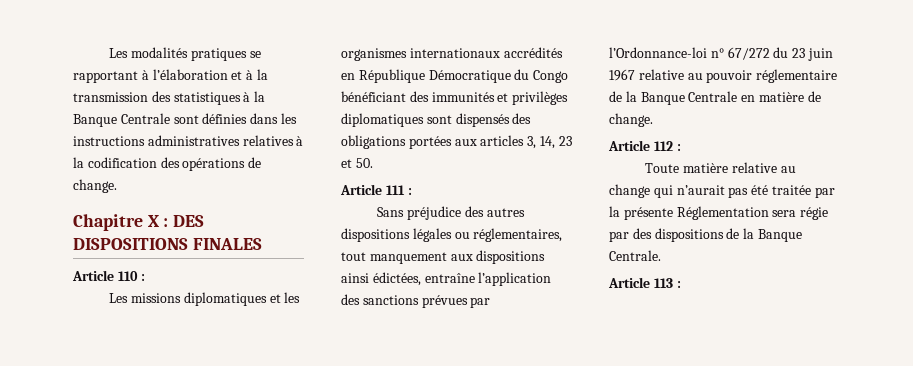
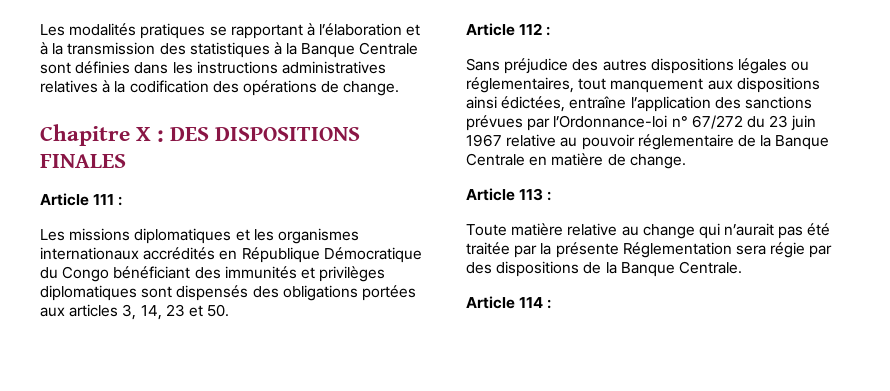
[117,271,138,281] 110 -> [93,194,115,205] 111
[385,185,405,195] 111 -> [519,23,543,35] 112
[653,141,673,151] 112 -> [519,188,544,201] 113
[653,278,673,288] 113 -> [519,297,544,308] 114

